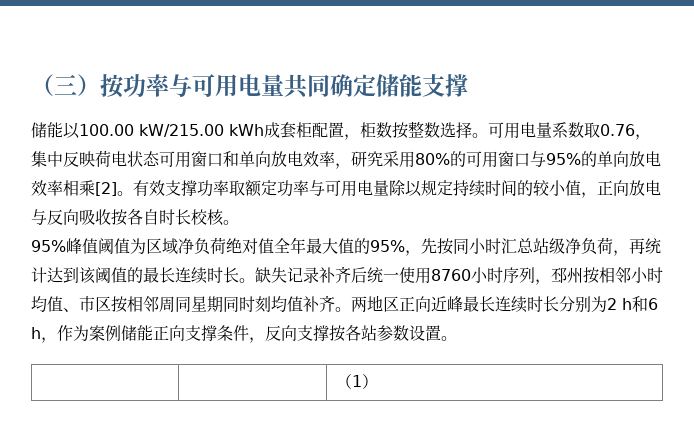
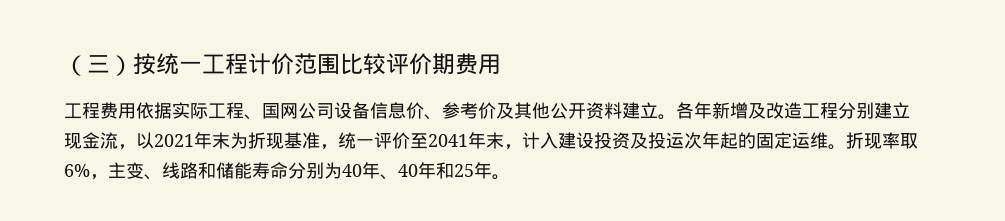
[123,74,468,99] [31,121,651,140] [31,150,661,169] [31,180,661,198] [31,209,239,226] [31,237,661,256] [31,266,663,285] [31,295,658,313] [31,325,457,343] [335,374,378,389] 功率与可用电量共同确定储能支撑 // 储能以100.00 kW/215.00 kWh成套柜配置，柜数按整数选择。可用电量系数取0.76，集中反映荷电状态可用窗口和单向放电效率，研究采用80%的可用窗口与95%的单向放电效率相乘[2]。有效支撑功率取额定功率与可用电量除以规定持续时间的较小值，正向放电与反向吸收按各自时长校核。 // 95%峰值阈值为区域净负荷绝对值全年最大值的95%，先按同小时汇总站级净负荷，再统计达到该阈值的最长连续时长。缺失记录补齐后统一使用8760小时序列，邳州按相邻小时均值、市区按相邻周同星期同时刻均值补齐。两地区正向近峰最长连续时长分别为2 h和6 h，作为案例储能正向支撑条件，反向支撑按各站参数设置。 // | | （1） -> [156,53,501,75] [64,102,910,120] [64,132,918,150] [64,162,510,180] 统一工程计价范围比较评价期费用 // 工程费用依据实际工程、国网公司设备信息价、参考价及其他公开资料建立。各年新增及改造工程分别建立现金流，以2021年末为折现基准，统一评价至2041年末，计入建设投资及投运次年起的固定运维。折现率取6%，主变、线路和储能寿命分别为40年、40年和25年。

